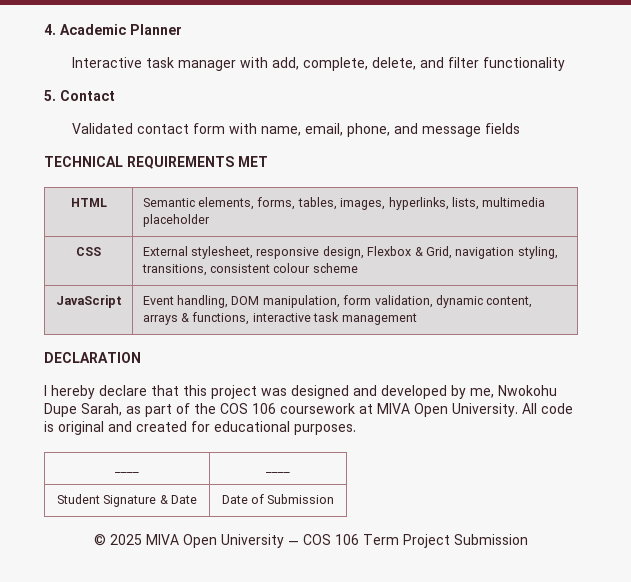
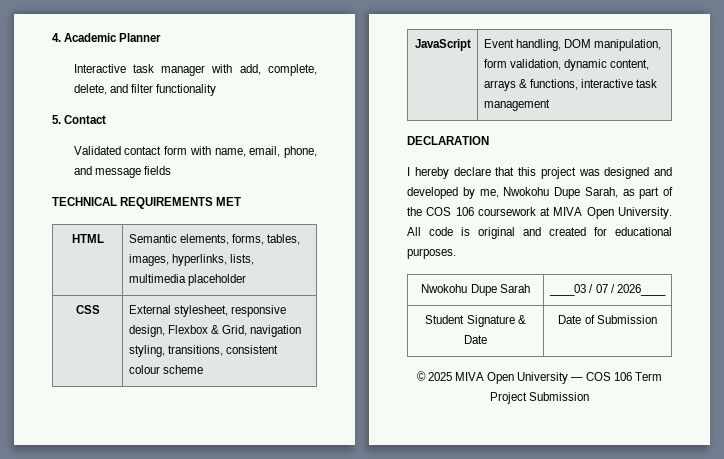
[115,472,139,473] [266,472,290,473] ____ | ____ -> [421,284,530,296] [549,284,666,296] Nwokohu Dupe Sarah | ____03 / 07 / 2026____

